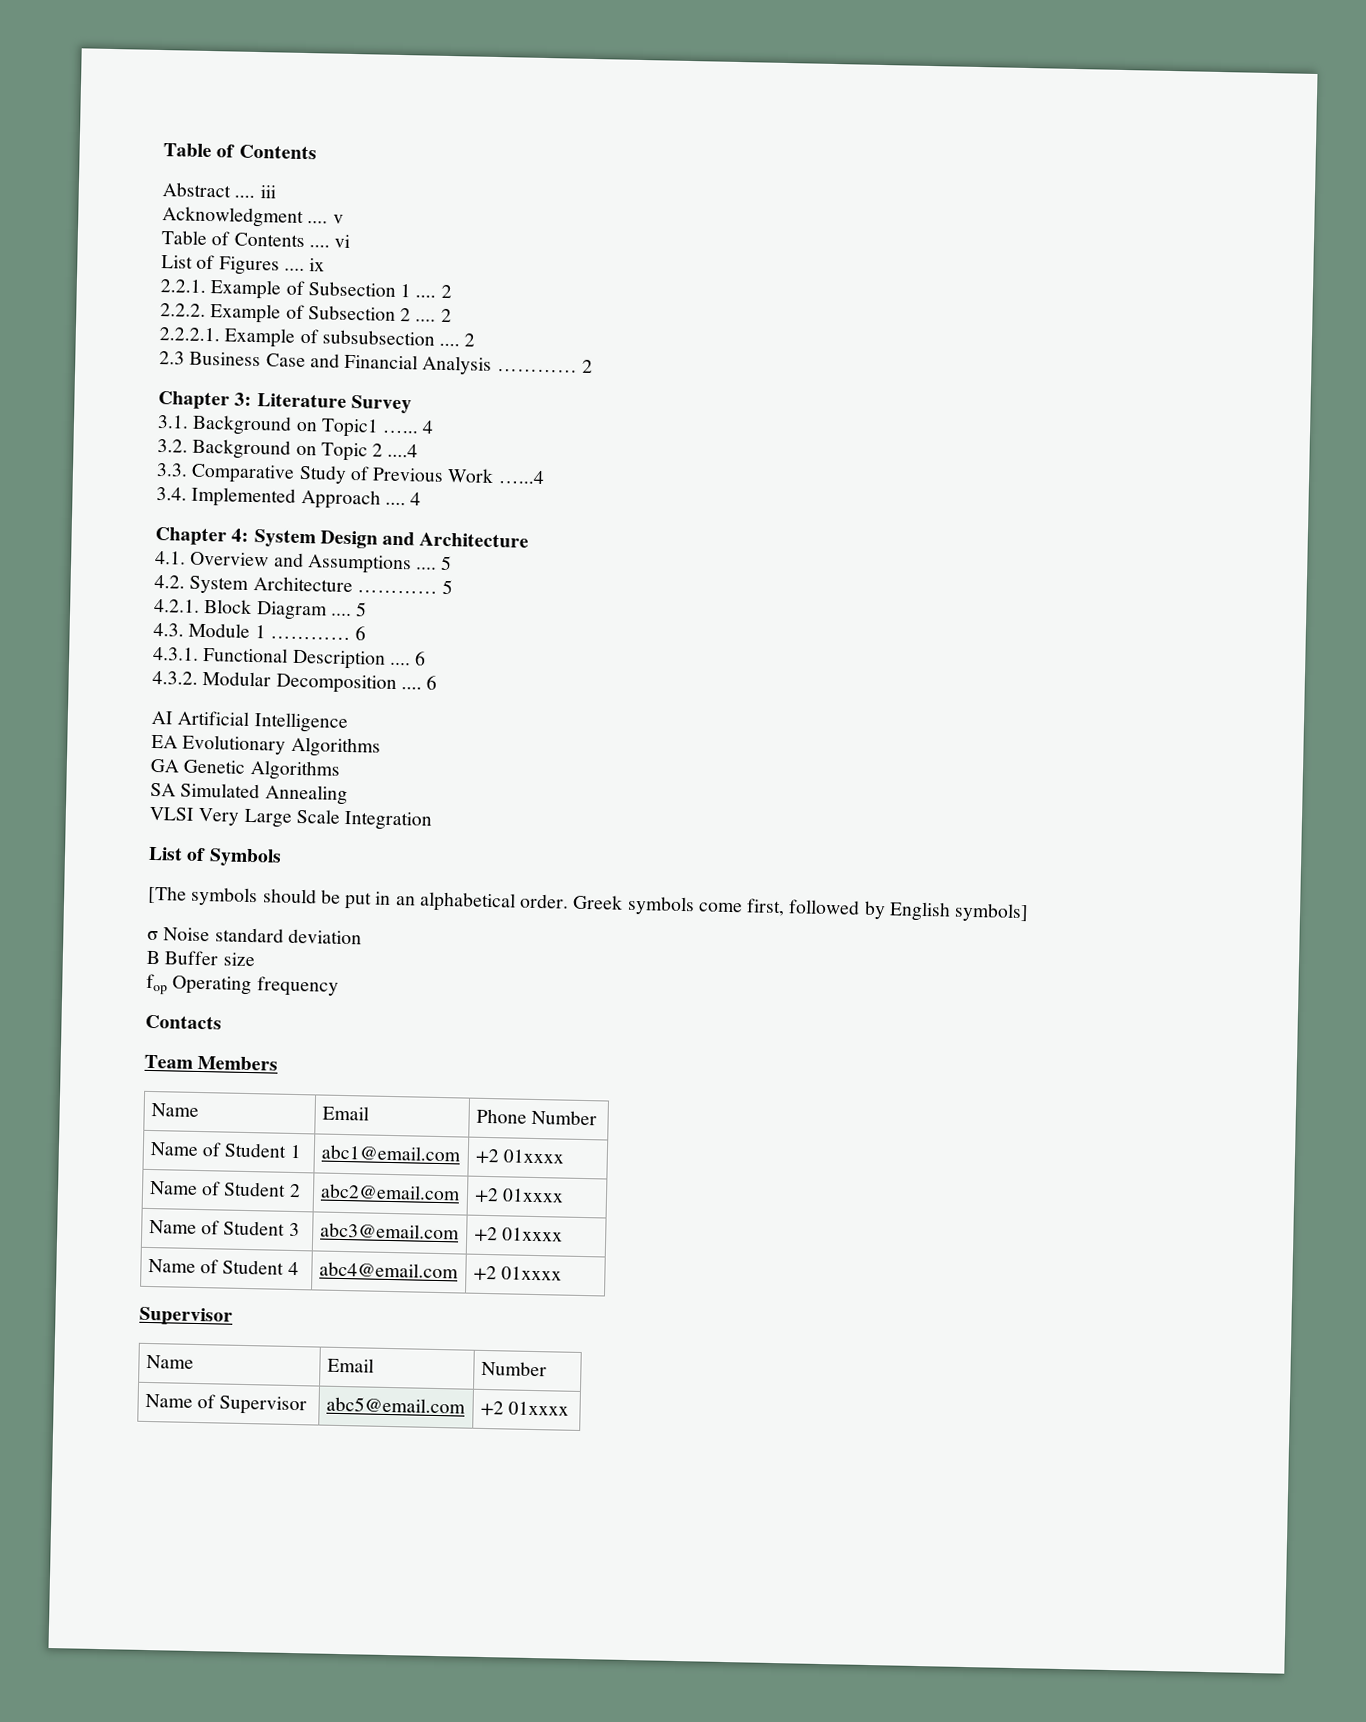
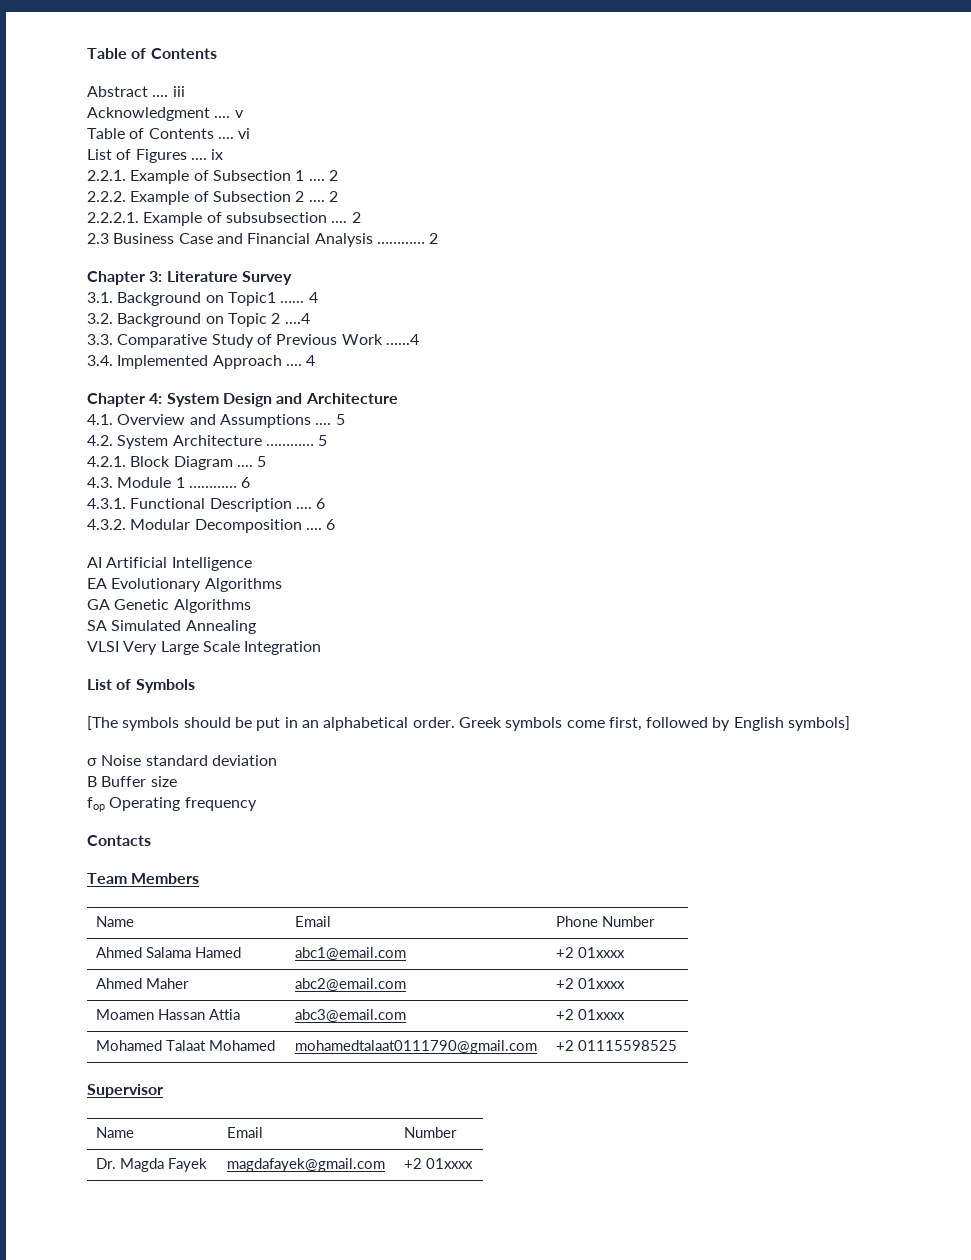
[149,1141,302,1159] Name of Student 1 -> [95,947,241,958] Ahmed Salama Hamed
[148,1180,301,1198] Name of Student 2 -> [95,978,189,989] Ahmed Maher
[148,1219,300,1237] Name of Student 3 -> [95,1009,240,1020] Moamen Hassan Attia
[147,1258,299,1276] [318,1261,459,1279] [472,1265,563,1282] Name of Student 4 | abc4@email.com | +2 01xxxx -> [95,1040,275,1051] [294,1040,537,1054] [555,1040,677,1051] Mohamed Talaat Mohamed | mohamedtalaat0111790@gmail.com | +2 01115598525
[144,1393,308,1416] [325,1396,466,1414] Name of Supervisor | abc5@email.com -> [95,1158,207,1172] [226,1158,385,1172] Dr. Magda Fayek | magdafayek@gmail.com

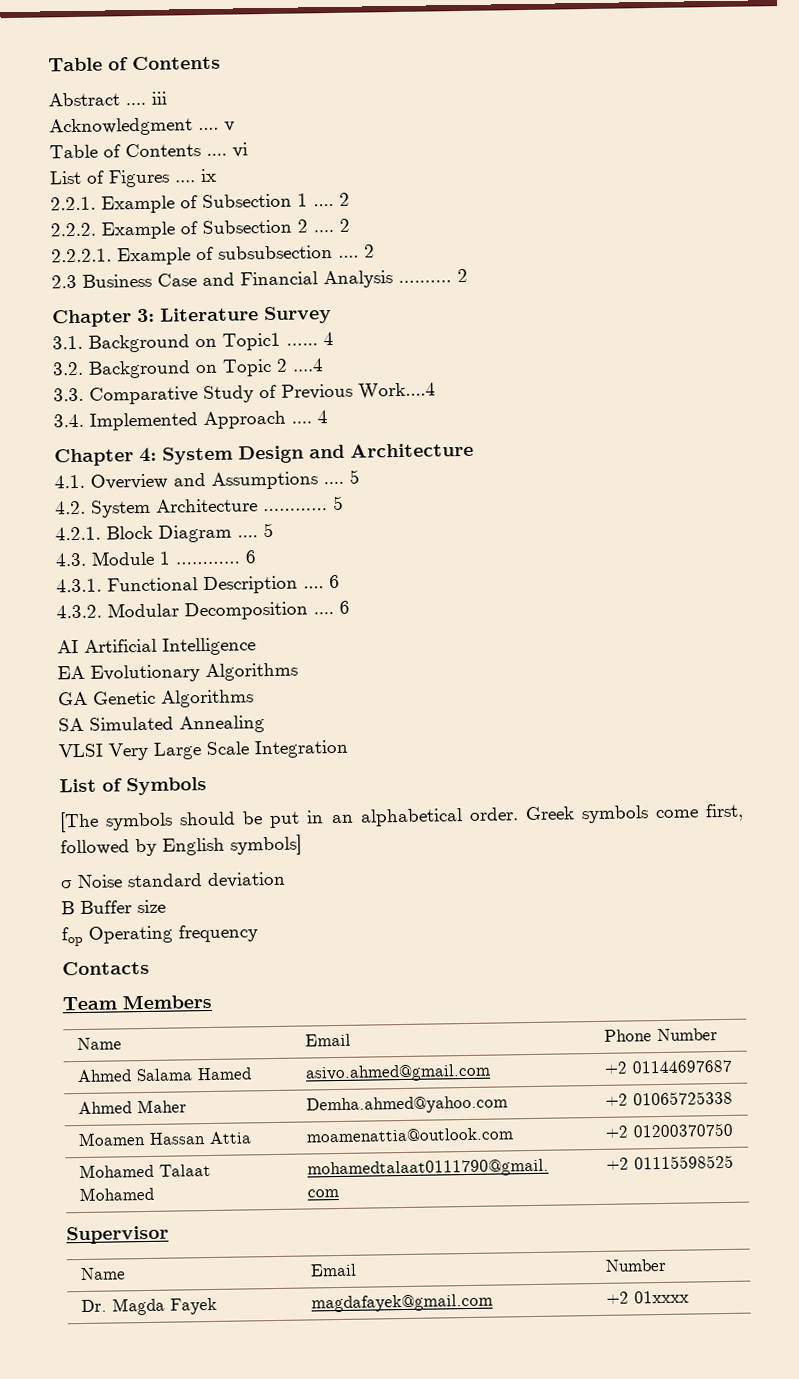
[376,242,425,244] ………… -> [398,280,452,283] ….……
[341,334,419,345] Work …...4 -> [358,382,436,400] Work....4
[294,947,406,960] [555,947,625,958] abc1@email.com | +2 01xxxx -> [305,1063,492,1083] [604,1059,733,1074] asivo.ahmed@gmail.com | +2 01144697687
[294,978,406,991] [555,978,625,989] abc2@email.com | +2 01xxxx -> [306,1095,509,1115] [605,1090,734,1106] Demha.ahmed@yahoo.com | +2 01065725338
[294,1009,406,1022] [555,1009,625,1020] abc3@email.com | +2 01xxxx -> [306,1127,515,1143] [605,1122,734,1138] moamenattia@outlook.com | +2 01200370750

